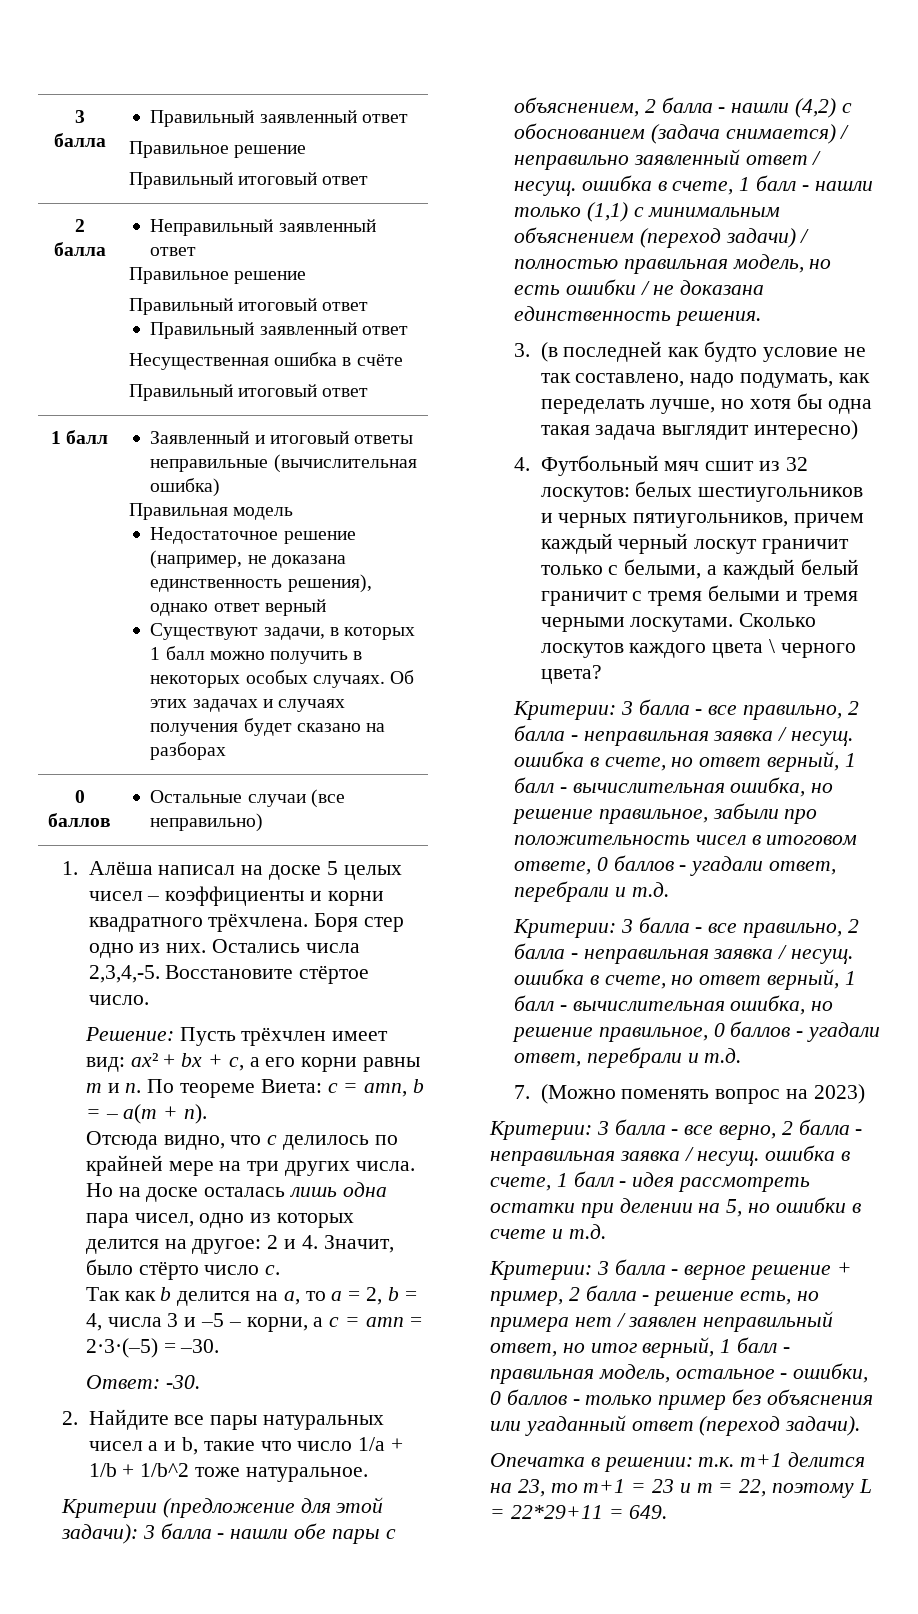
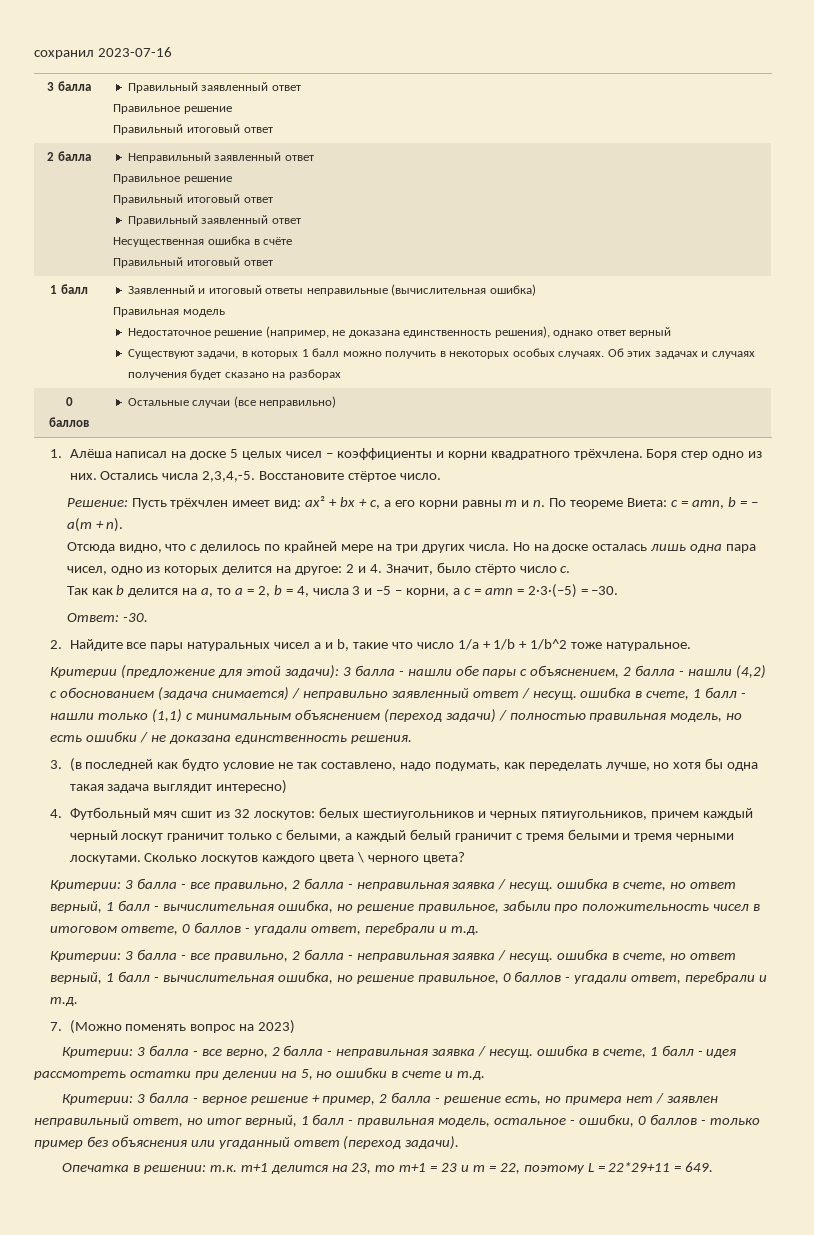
(74, 116) none -> [34,47,172,59] сохранил 2023-07-16 //

